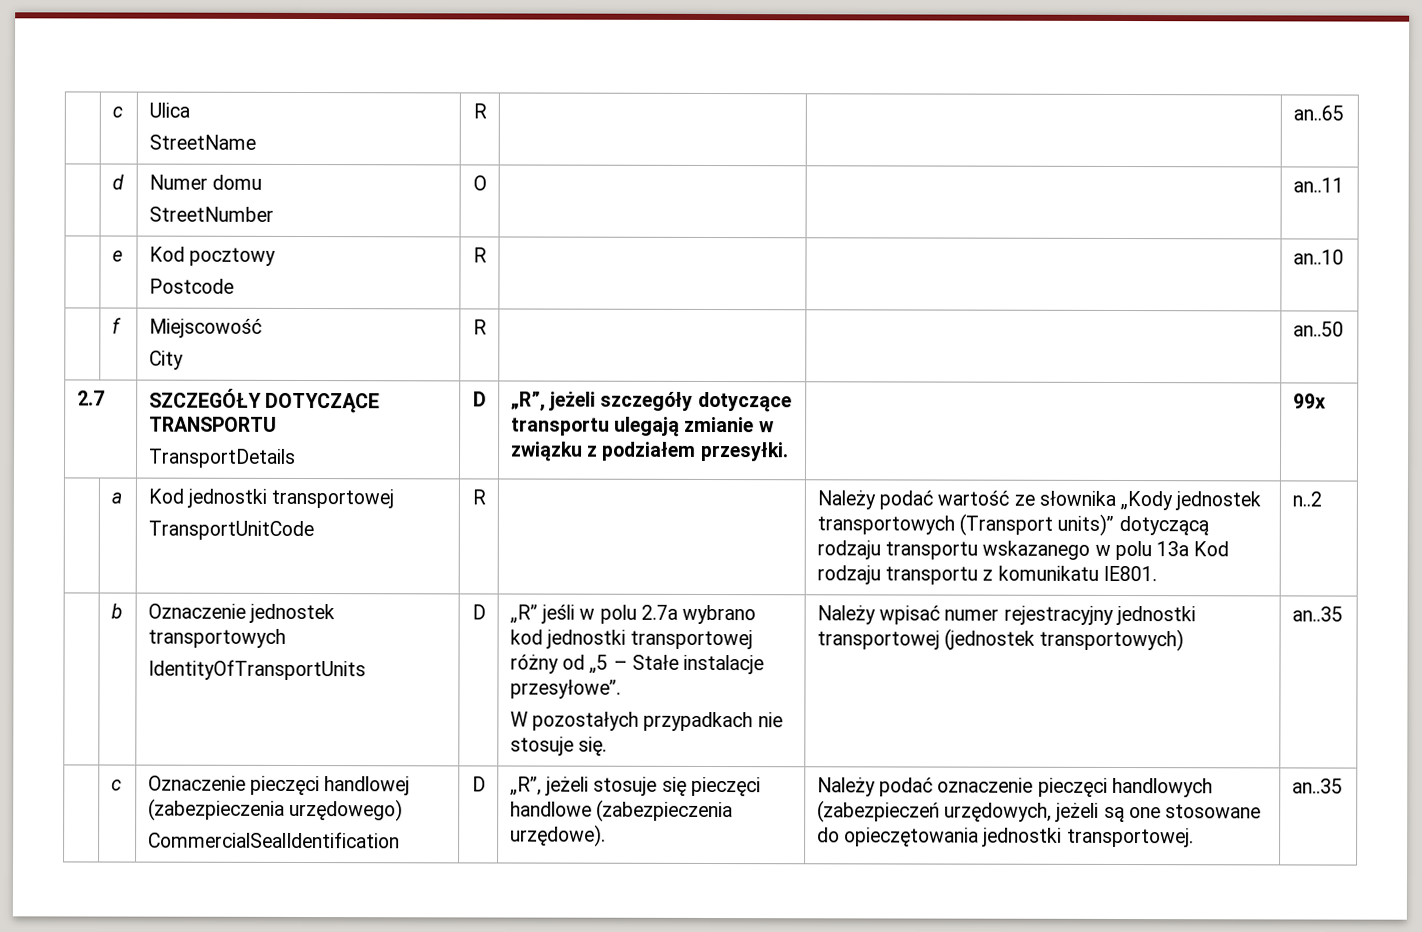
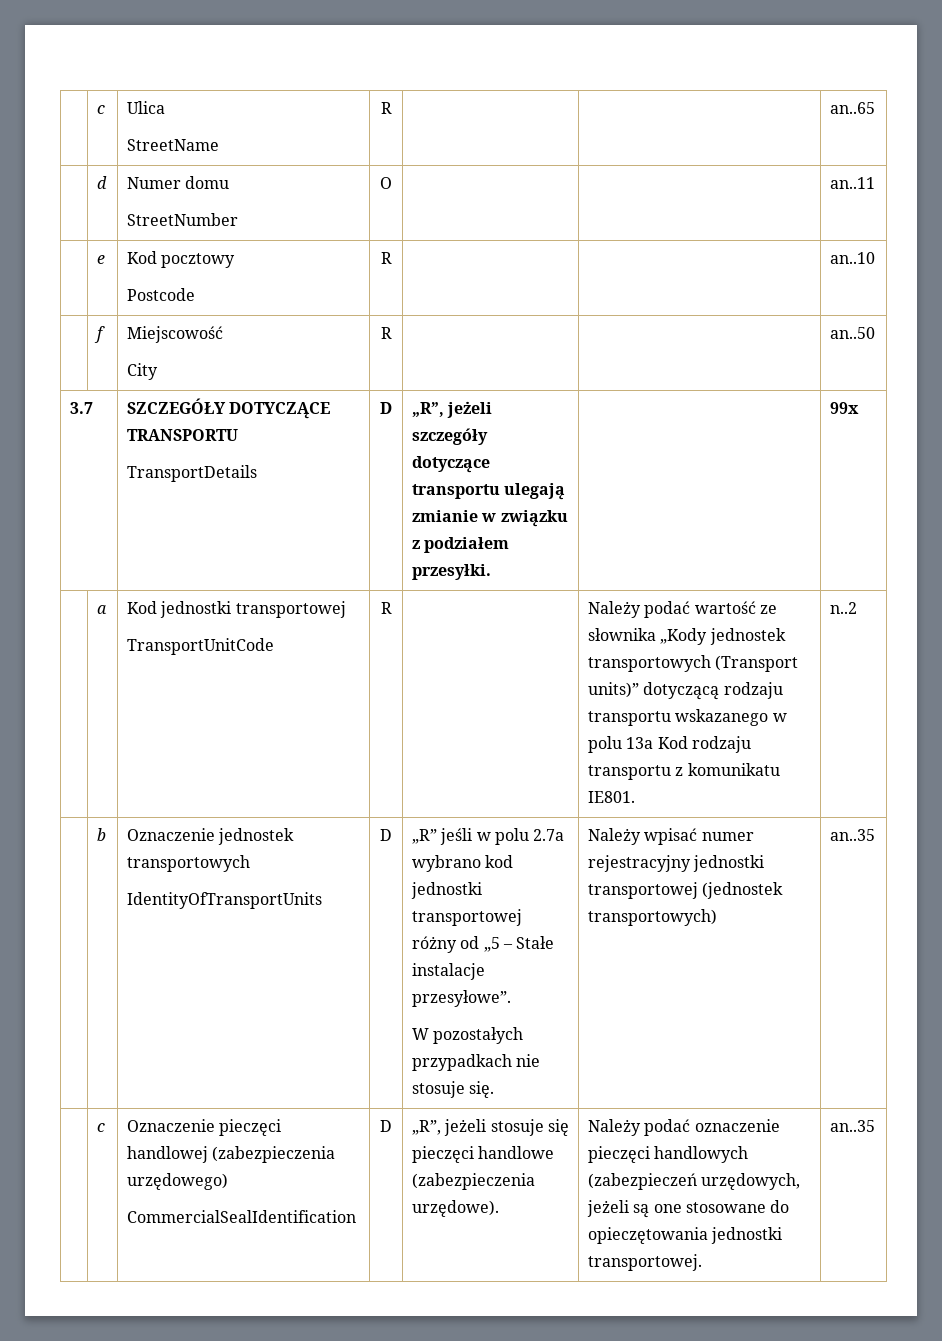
[76,390,105,406] 2.7 -> [69,402,93,414] 3.7

